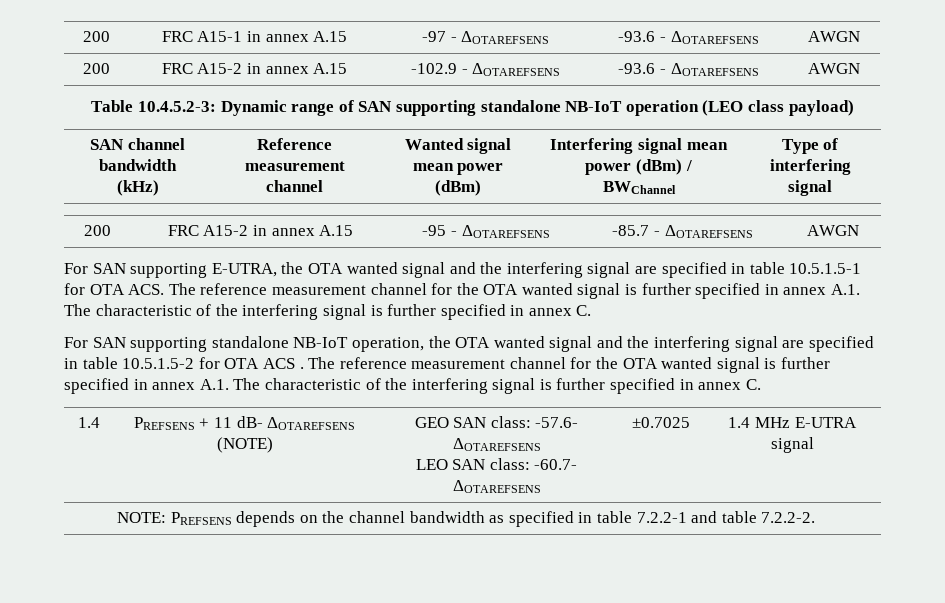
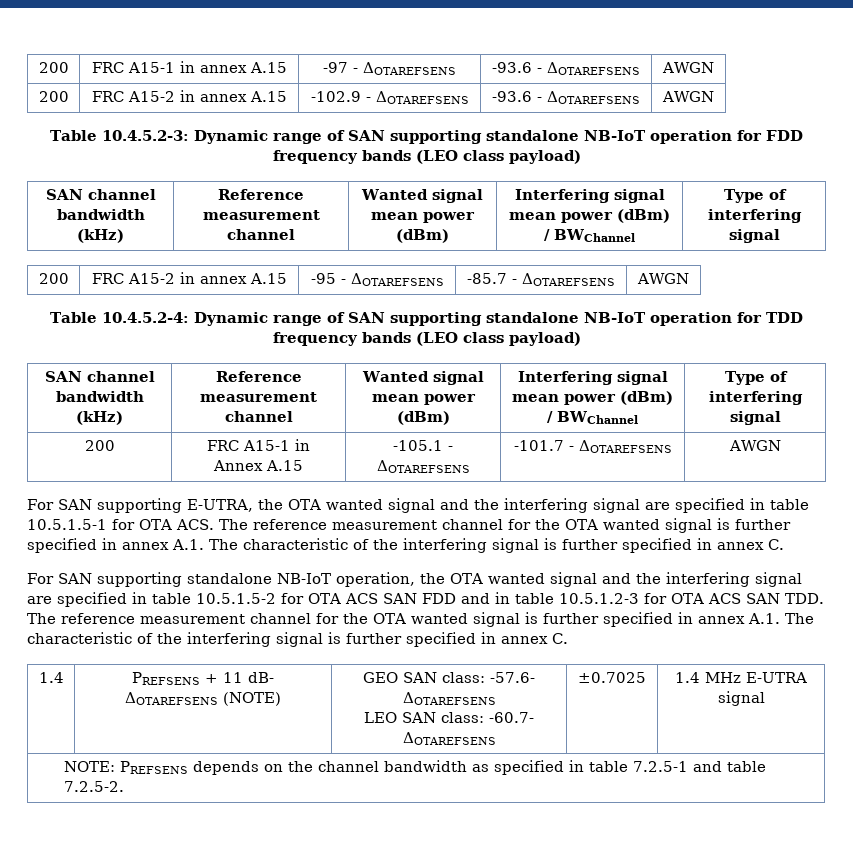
(699, 108) none -> [736,130,803,141] [272,150,411,164] for FDD frequency bands
(859, 230) none -> [50,312,803,326] [272,332,581,346] [44,371,155,382] [55,391,144,402] [76,411,123,425] [215,371,302,382] [200,392,317,402] [224,411,293,422] [361,371,484,385] [371,394,476,405] [396,411,450,425] [517,371,668,385] [512,391,673,405] [547,411,638,424] [724,371,788,385] [708,391,803,405] [729,411,781,425] [84,440,115,451] [207,439,310,451] [213,460,303,471] [393,440,453,451] [376,460,470,473] [513,440,672,453] [728,440,781,451] // Table 10.4.5.2-4: Dynamic range of SAN supporting standalone NB-IoT operation for TDD frequency bands (LEO class payload) // SAN channel bandwidth (kHz) | Reference measurement channel | Wanted signal mean power (dBm) | Interfering signal mean power (dBm) / BWChannel | Type of interfering signal // 200 | FRC A15-1 in Annex A.15 | -105.1 - ΔOTAREFSENS | -101.7 - ΔOTAREFSENS | AWGN
[299,367,304,369] . -> [383,592,824,604] SAN FDD and in table 10.5.1.2-3 for OTA ACS SAN TDD.
[636,512,687,523] 7.2.2-1 -> [633,761,689,772] 7.2.5-1
[761,512,816,523] 7.2.2-2. -> [64,781,125,792] 7.2.5-2.

